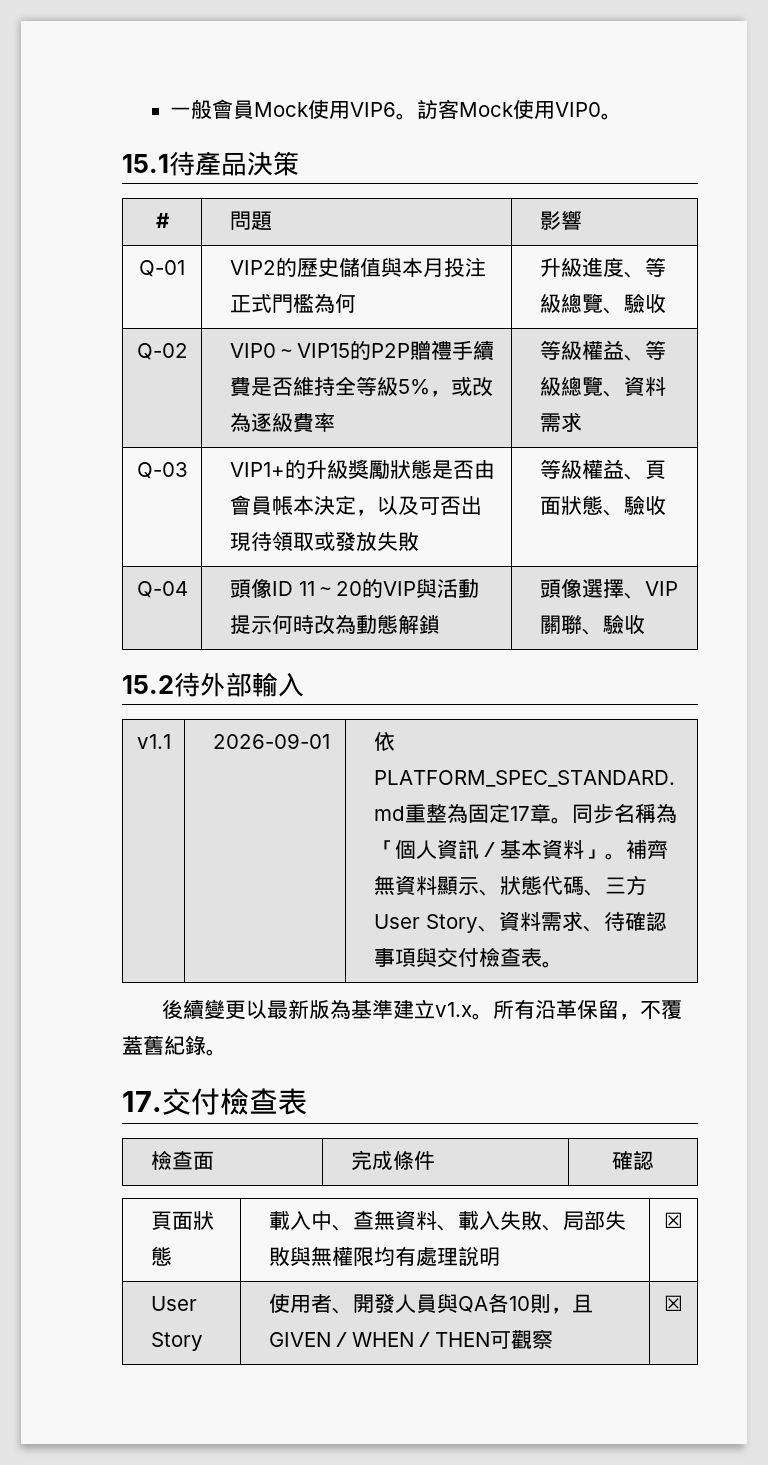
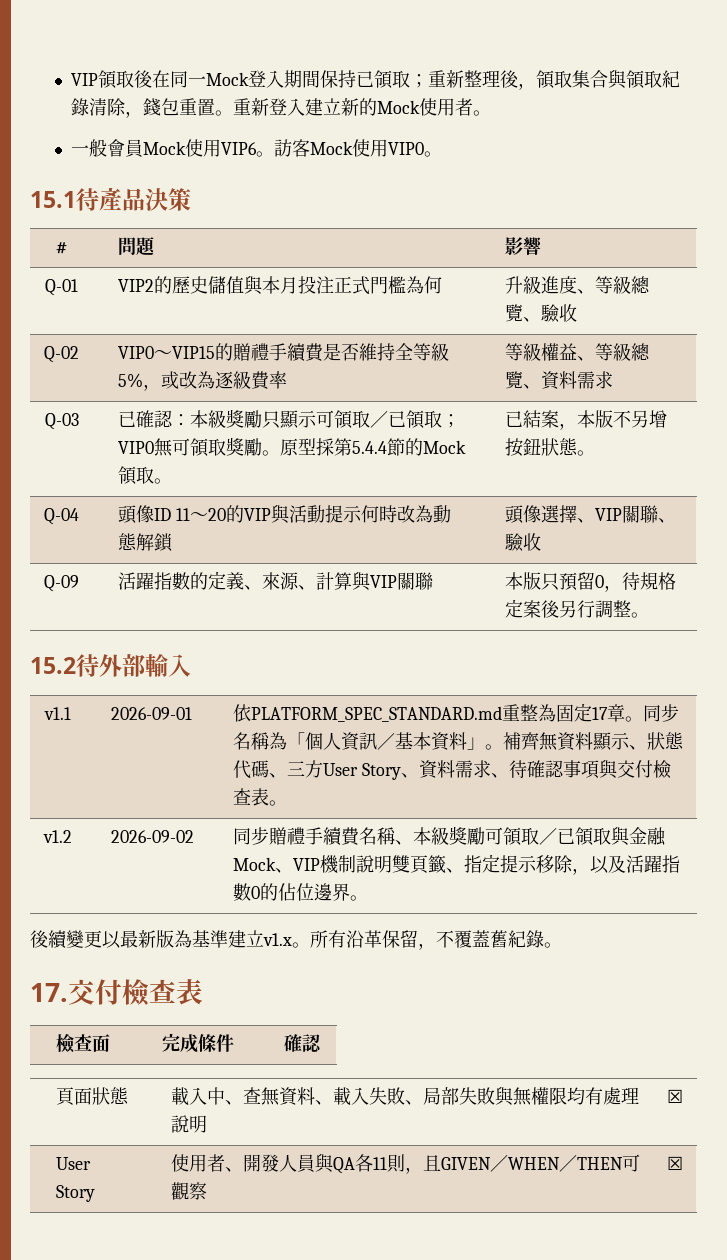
(170, 112) none -> [70,69,680,90] [70,98,491,118] VIP領取後在同一Mock登入期間保持已領取；重新整理後，領取集合與領取紀錄清除，錢包重置。重新登入建立新的Mock使用者。 //
[371,343,411,358] P2P -> (233, 352) none
[230,459,496,479] [230,495,483,516] [230,531,420,552] [540,459,667,480] [540,495,667,516] VIP1+的升級獎勵狀態是否由會員帳本決定，以及可否出現待領取或發放失敗 | 等級權益、頁面狀態、驗收 -> [117,409,460,429] [117,437,466,457] [117,466,172,485] [504,410,667,430] [504,438,595,457] 已確認：本級獎勵只顯示可領取／已領取；VIP0無可領取獎勵。原型採第5.4.4節的Mock領取。 | 已結案，本版不另增按鈕狀態。
(646, 624) none -> [44,575,79,592] [117,571,434,591] [504,572,676,592] [504,599,649,618] // Q-09 | 活躍指數的定義、來源、計算與VIP關聯 | 本版只預留0，待規格定案後另行調整。
(564, 964) none -> [43,830,72,843] [110,830,194,843] [232,826,666,846] [232,854,680,875] [232,883,368,901] // v1.2 | 2026-09-02 | 同步贈禮手續費名稱、本級獎勵可領取／已領取與金融Mock、VIP機制說明雙頁籤、指定提示移除，以及活躍指數0的佔位邊界。
[509,1296,531,1311] 10 -> [372,1157,387,1170] 11

